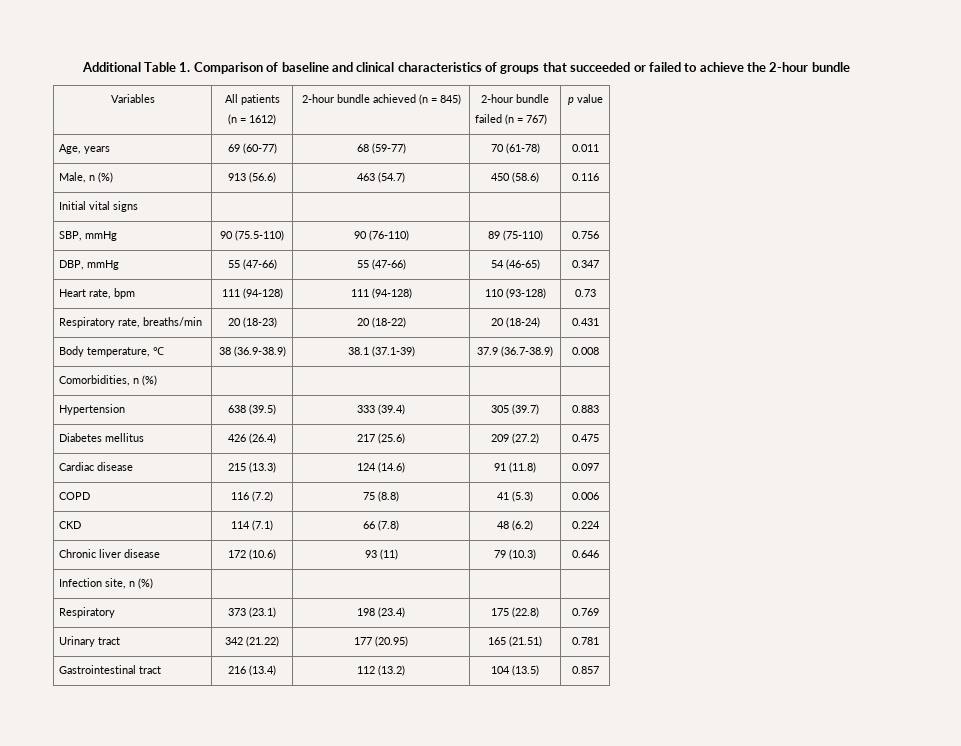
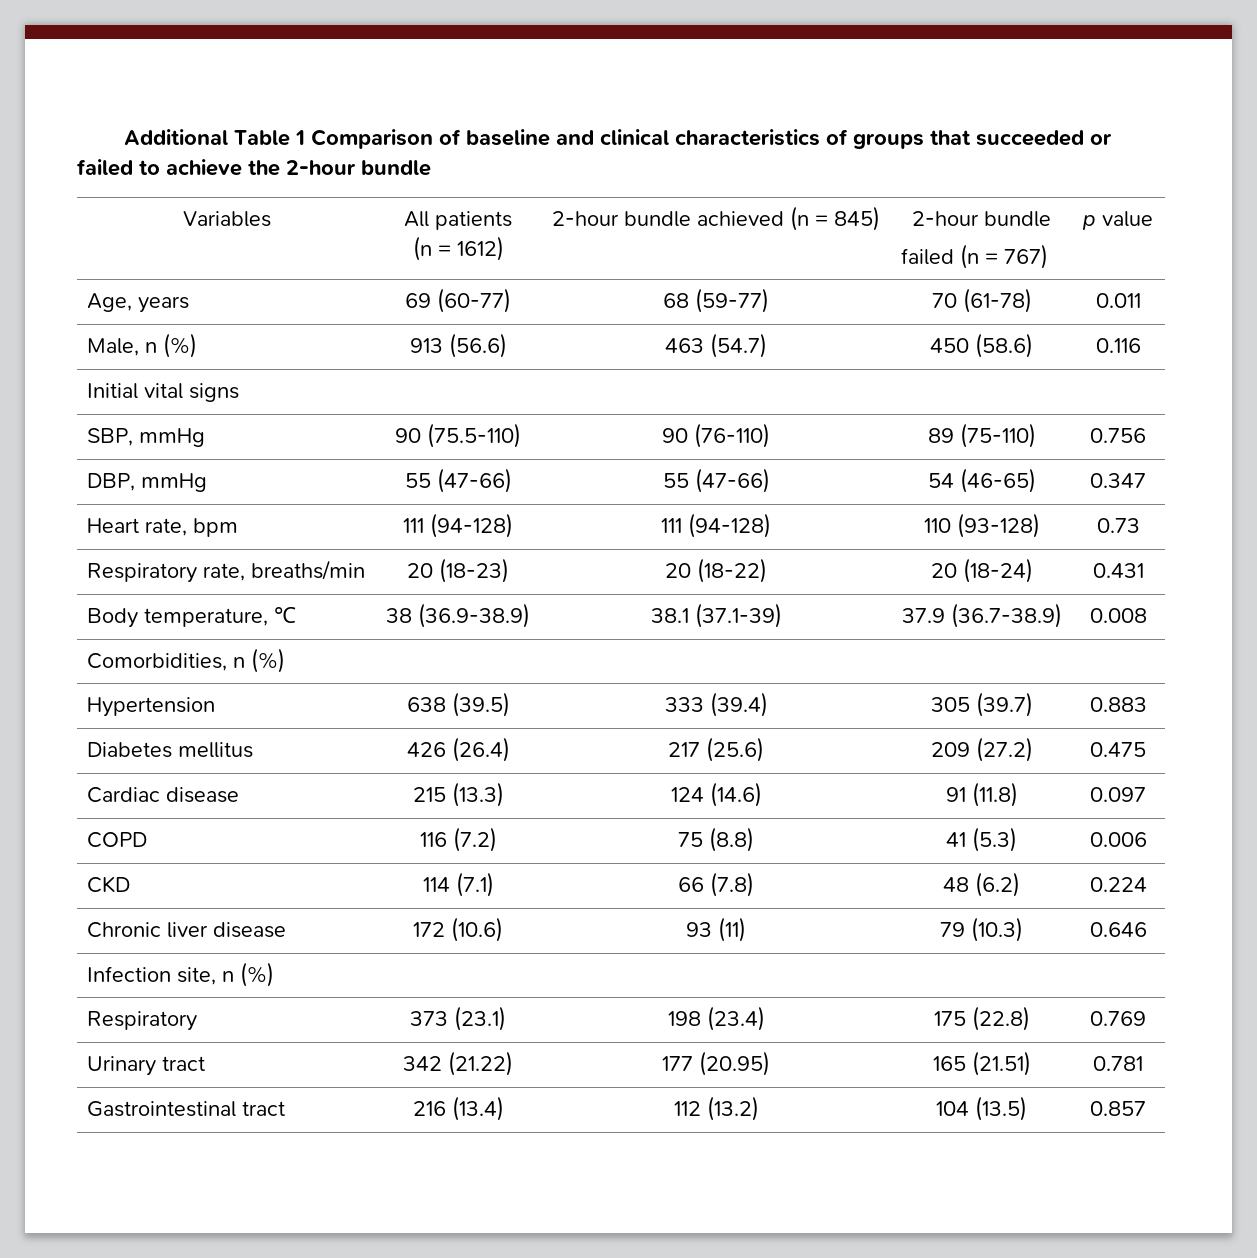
[179,62,191,72] 1. -> [294,130,305,145] 1

